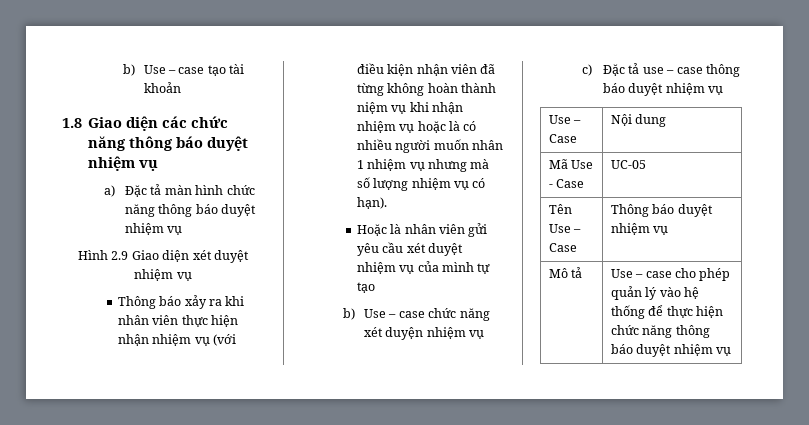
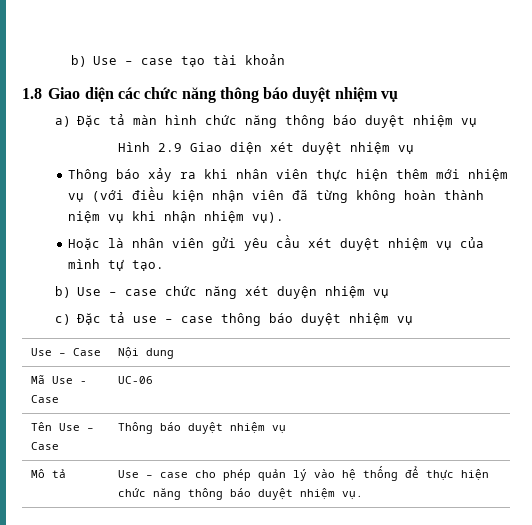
[117,334,149,346] nhận -> [396,169,461,179] thêm mới
[399,121,477,133] [356,139,503,153] [356,159,490,172] [356,177,486,191] [356,197,387,209] vụ hoặc là có nhiều người muốn nhân 1 nhiệm vụ nhưng mà số lượng nhiệm vụ có hạn). -> [252,212,285,223] vụ).
[356,282,375,293] tạo -> [132,260,165,271] tạo.
[610,160,646,169] UC-05 -> [117,376,153,384] UC-06
[715,347,731,356] vụ -> [341,491,363,499] vụ.

